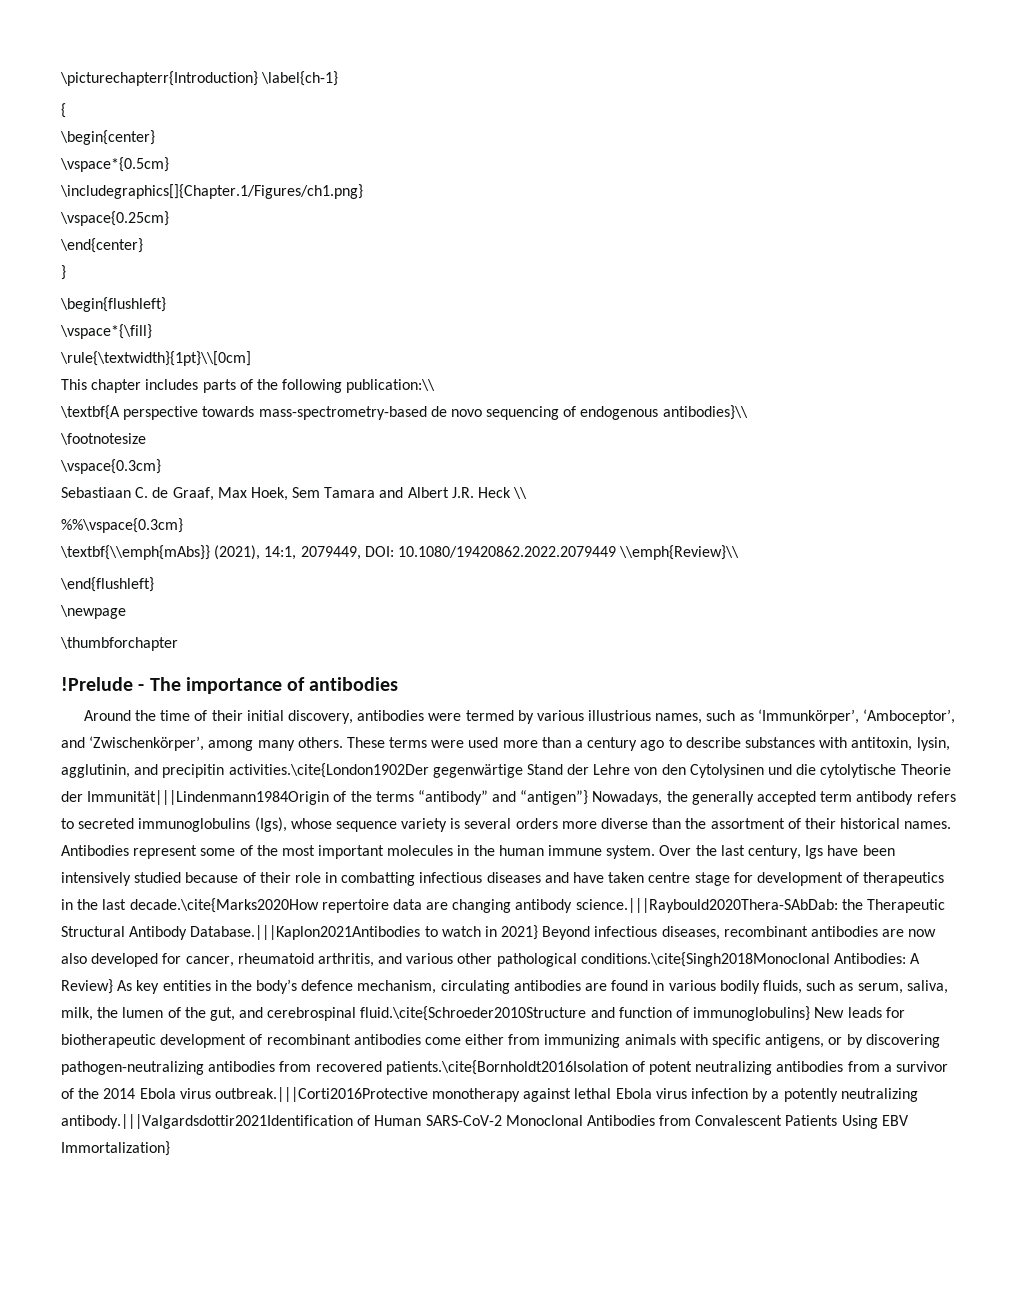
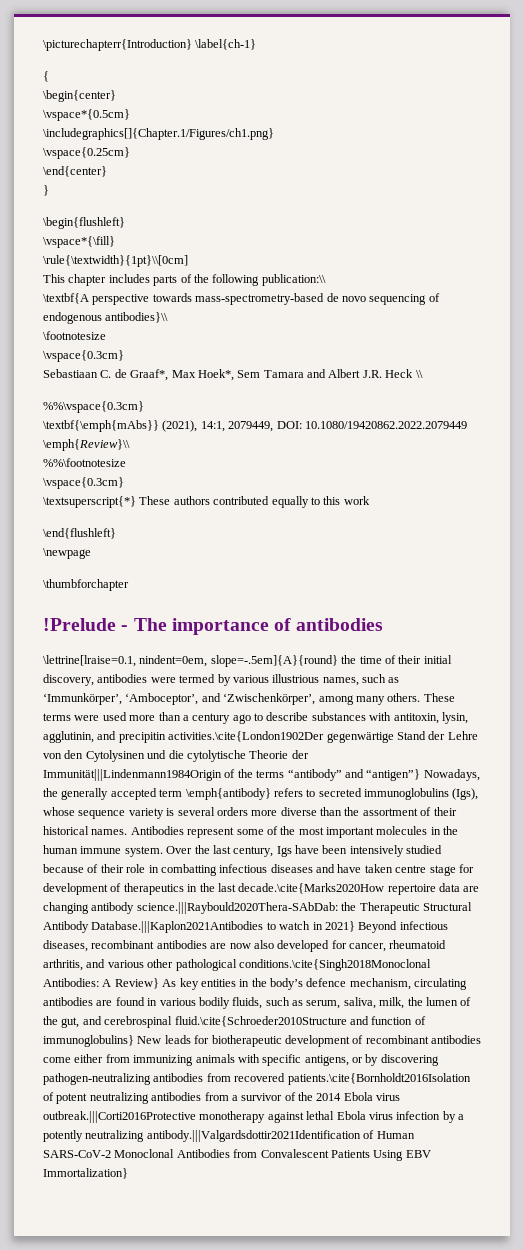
[172,487,288,501] Graaf, Max Hoek, -> [130,369,234,381] Graaf*, Max Hoek*,
[60,545,210,560] \textbf{\\emph{mAbs}} -> [43,420,159,432] \textbf{\emph{mAbs}}
[619,545,740,560] \\emph{Review}\\ -> [43,439,130,451] [43,458,126,467] [43,477,124,489] [43,496,370,508] \emph{Review}\\ // %%\footnotesize // \vspace{0.3cm} // \textsuperscript{*} These authors contributed equally to this work
[83,710,131,721] Around -> [43,655,338,667] \lettrine[lraise=0.1, nindent=0em, slope=-.5em]{A}{round}
[856,791,914,805] antibody -> [185,788,271,800] \emph{antibody}

